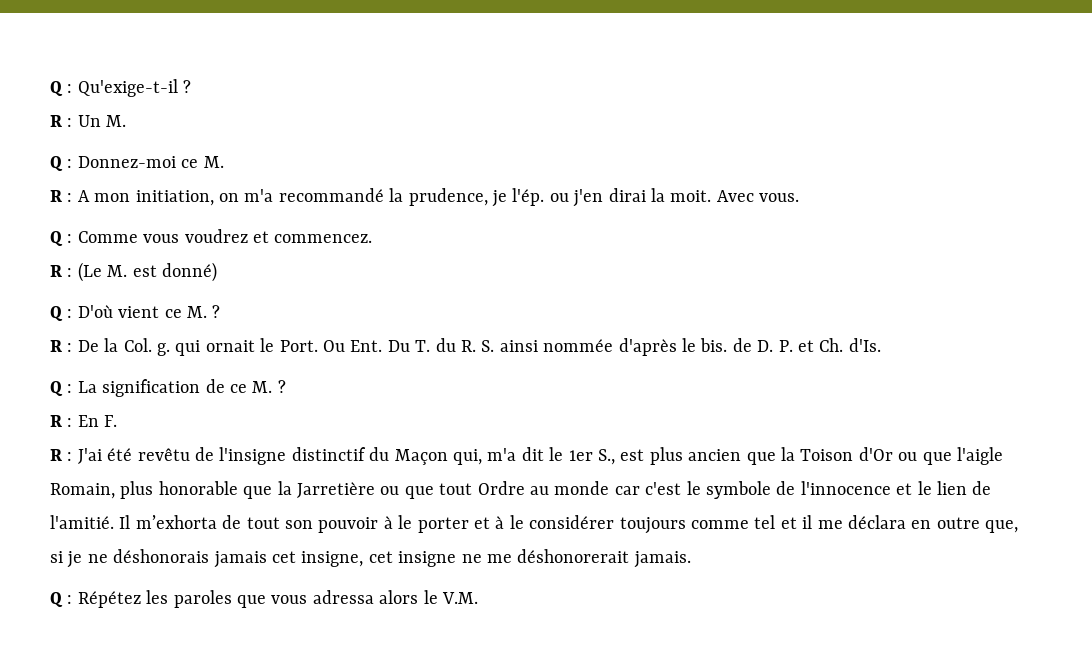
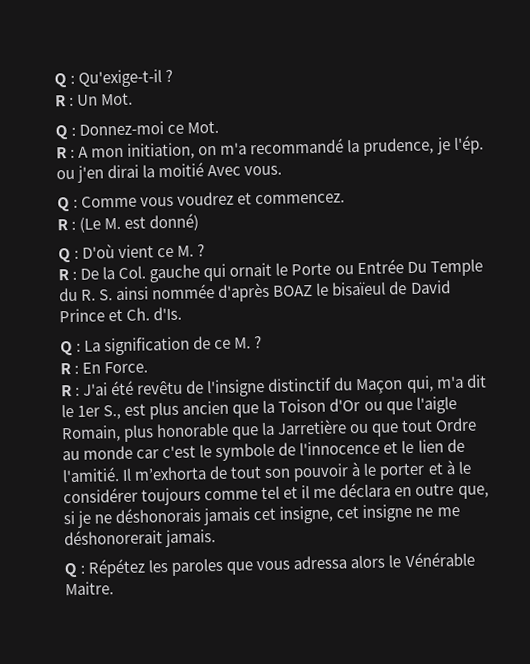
[106,115,127,127] M. -> [101,92,134,106] Mot.
[203,156,224,168] M. -> [187,120,220,134] Mot.
[670,190,712,202] moit. -> [158,162,205,178] moitié
[157,343,170,356] g. -> [149,264,201,283] gauche
[279,340,431,352] Port. Ou Ent. Du T. -> [291,258,483,277] Porte ou Entrée Du Temple
[681,338,793,352] le bis. de D. P. -> [273,280,451,297] [59,308,105,323] BOAZ le bisaïeul de David Prince
[104,415,118,427] F. -> [104,361,149,374] Force.
[441,592,478,604] V.M. -> [404,551,475,568] [65,581,114,596] Vénérable Maitre.

